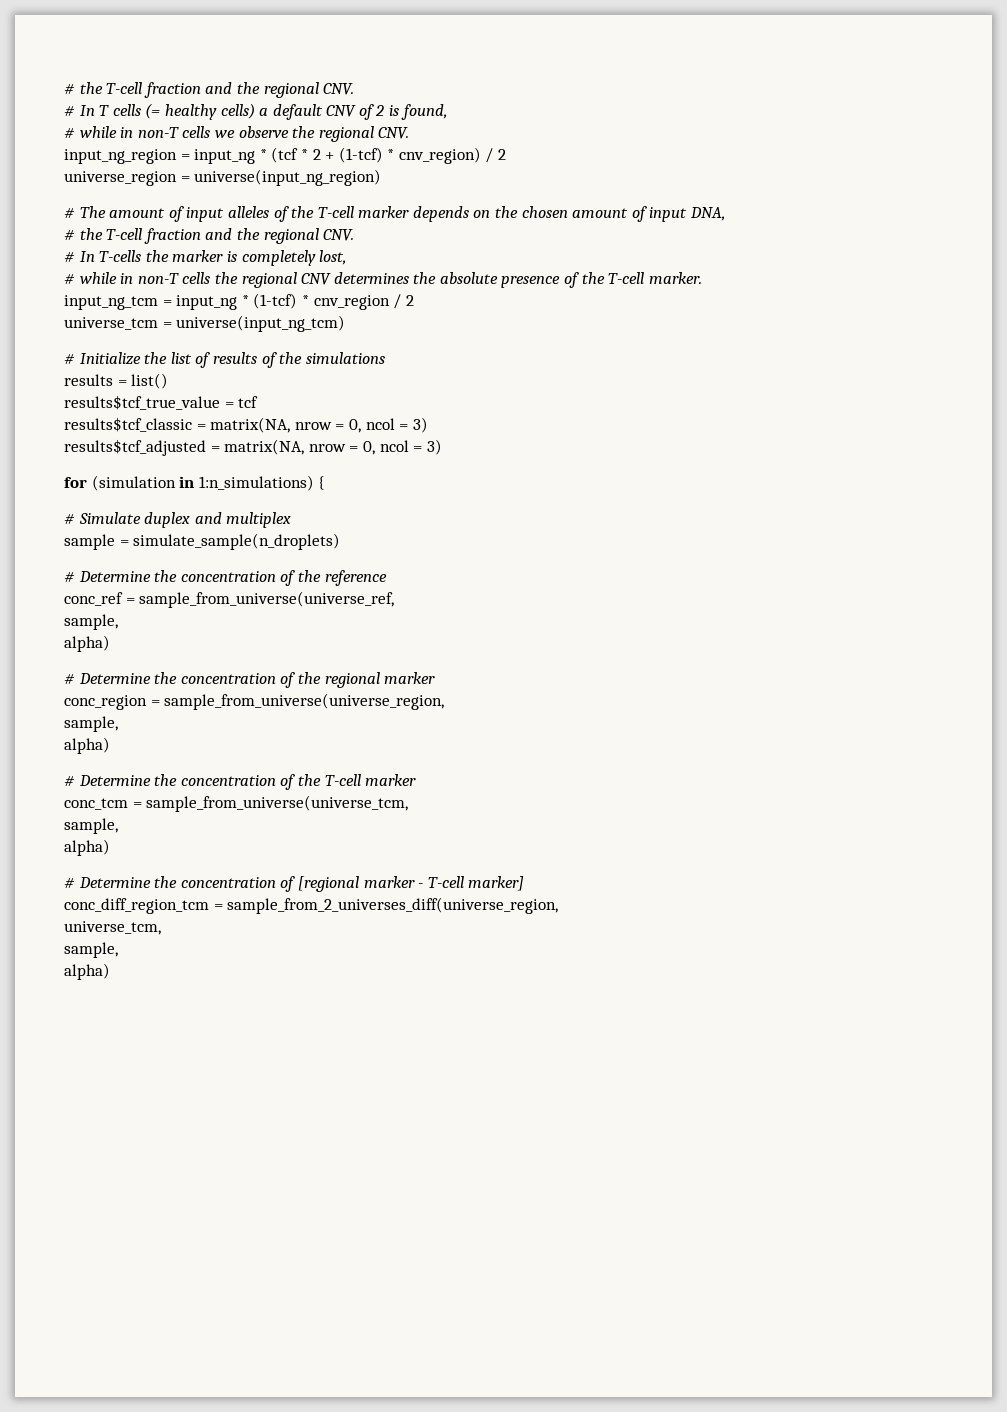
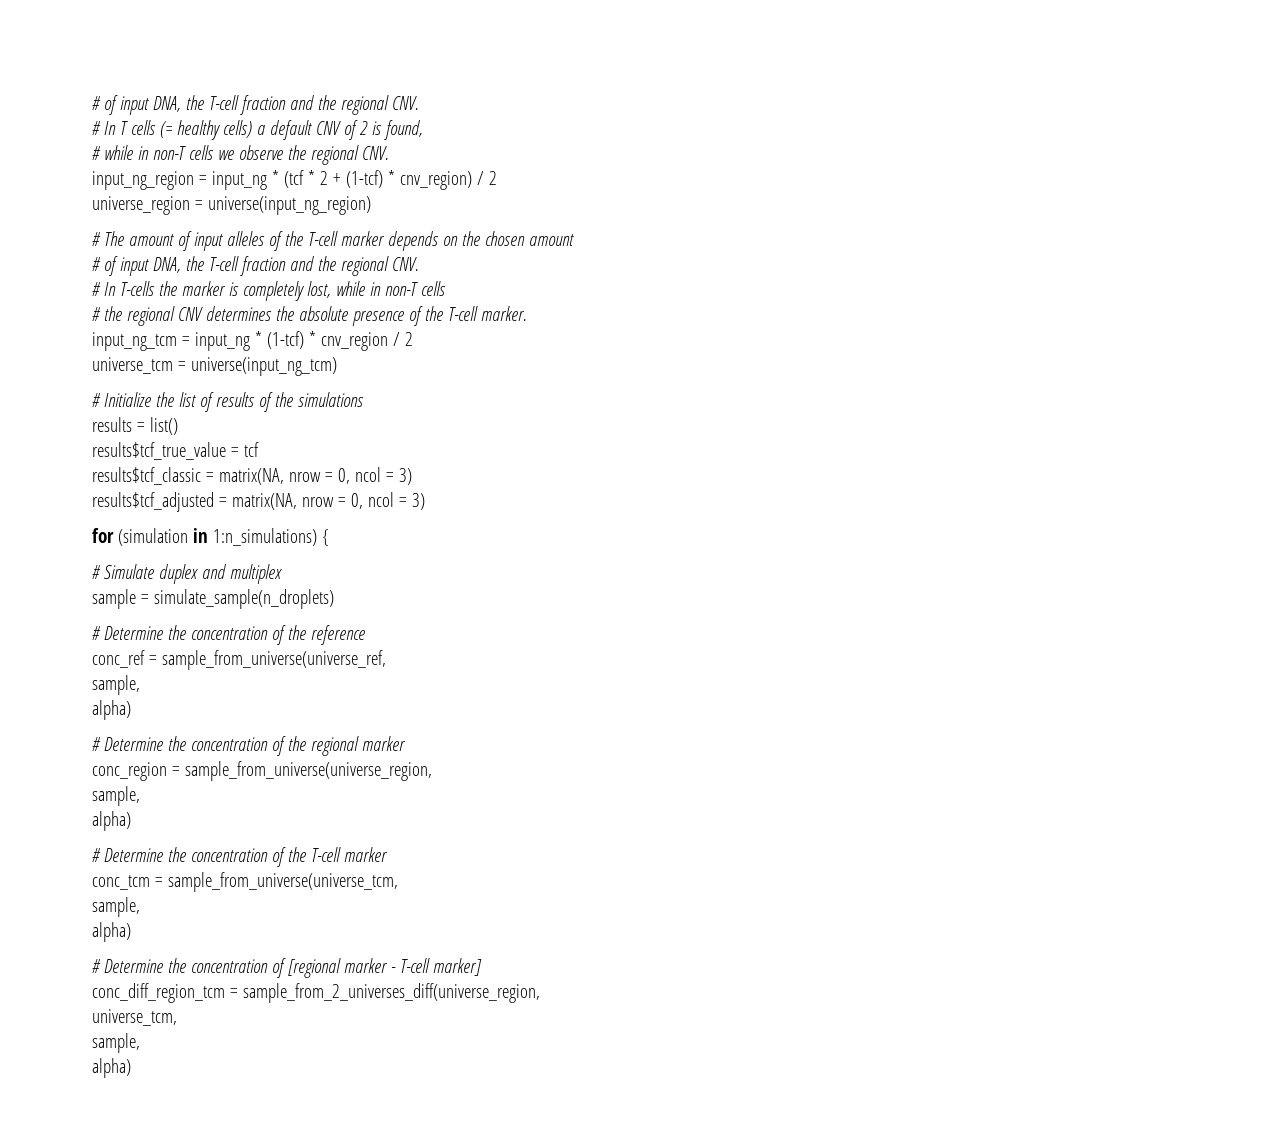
[64,84,75,94] # -> [92,95,181,115] # of input DNA,
[631,206,727,222] [64,230,75,240] of input DNA, // # -> [92,256,181,276] // # of input DNA,
[64,272,211,284] // # while in non-T cells -> [335,281,446,296] [92,307,101,321] while in non-T cells // #

